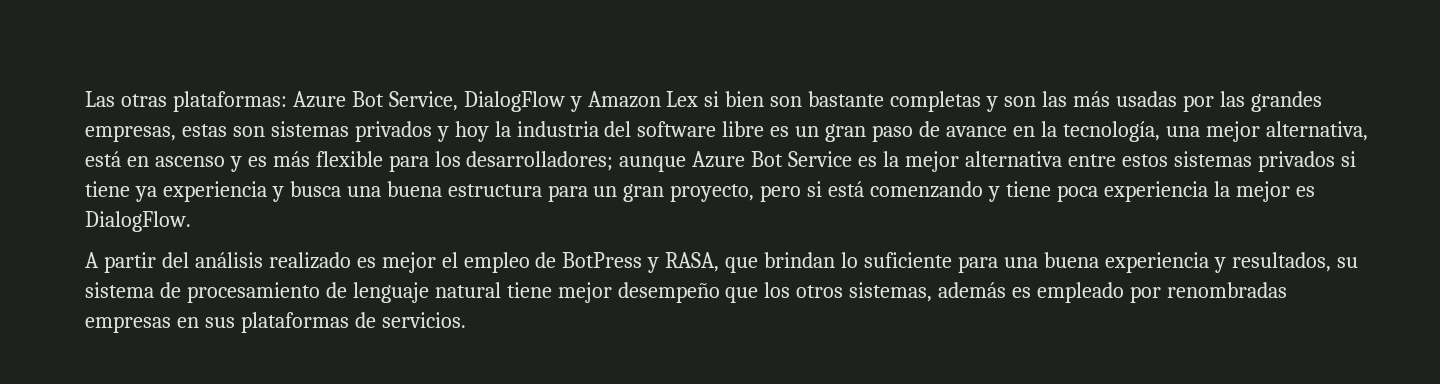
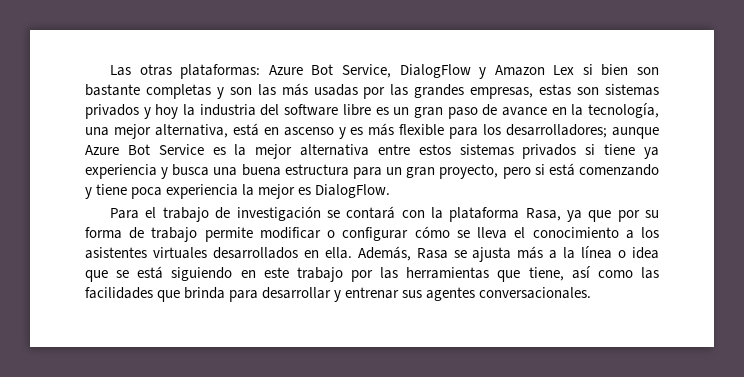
[85,252,1358,273] [85,282,1287,303] [85,312,466,333] A partir del análisis realizado es mejor el empleo de BotPress y RASA, que brindan lo suficiente para una buena experiencia y resultados, su sistema de procesamiento de lenguaje natural tiene mejor desempeño que los otros sistemas, además es empleado por renombradas empresas en sus plataformas de servicios. -> [110,206,659,222] [85,226,660,242] [85,246,660,262] [85,266,660,282] [85,287,592,302] Para el trabajo de investigación se contará con la plataforma Rasa, ya que por su forma de trabajo permite modificar o configurar cómo se lleva el conocimiento a los asistentes virtuales desarrollados en ella. Además, Rasa se ajusta más a la línea o idea que se está siguiendo en este trabajo por las herramientas que tiene, así como las facilidades que brinda para desarrollar y entrenar sus agentes conversacionales.

